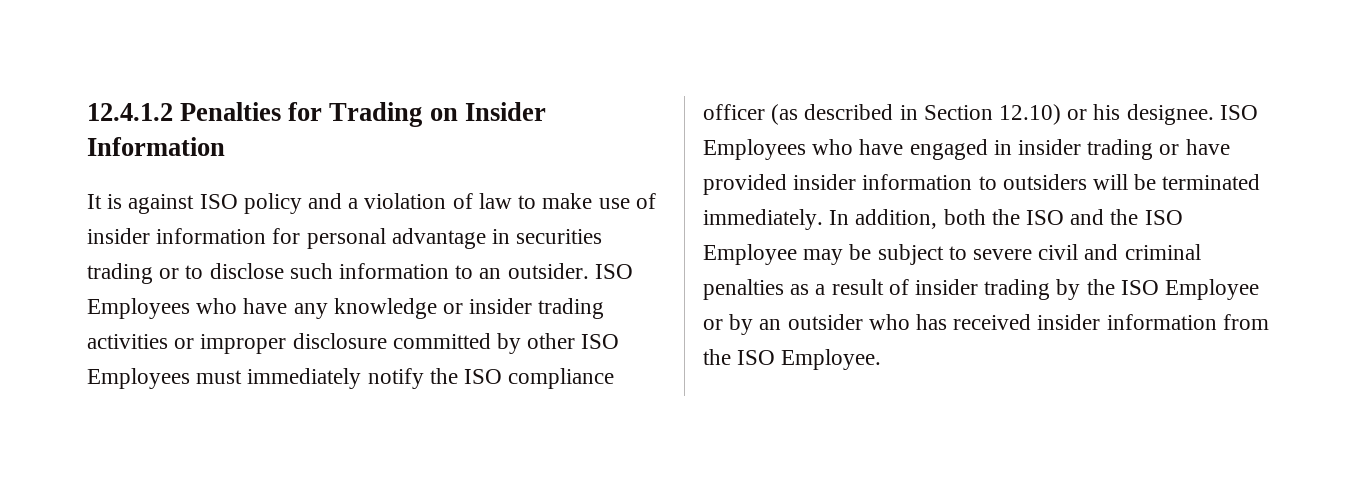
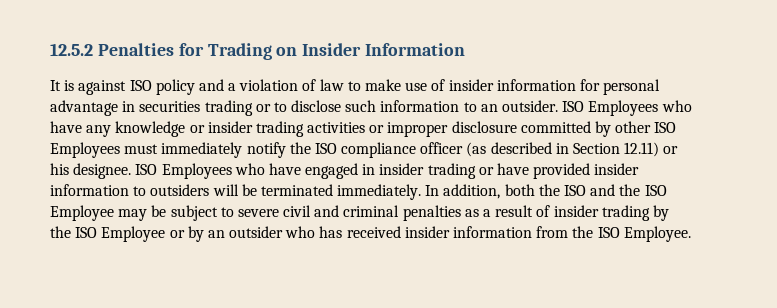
[87,103,173,121] 12.4.1.2 -> [50,43,93,56] 12.5.2
[999,104,1062,125] 12.10) -> [624,142,660,157] 12.11)

